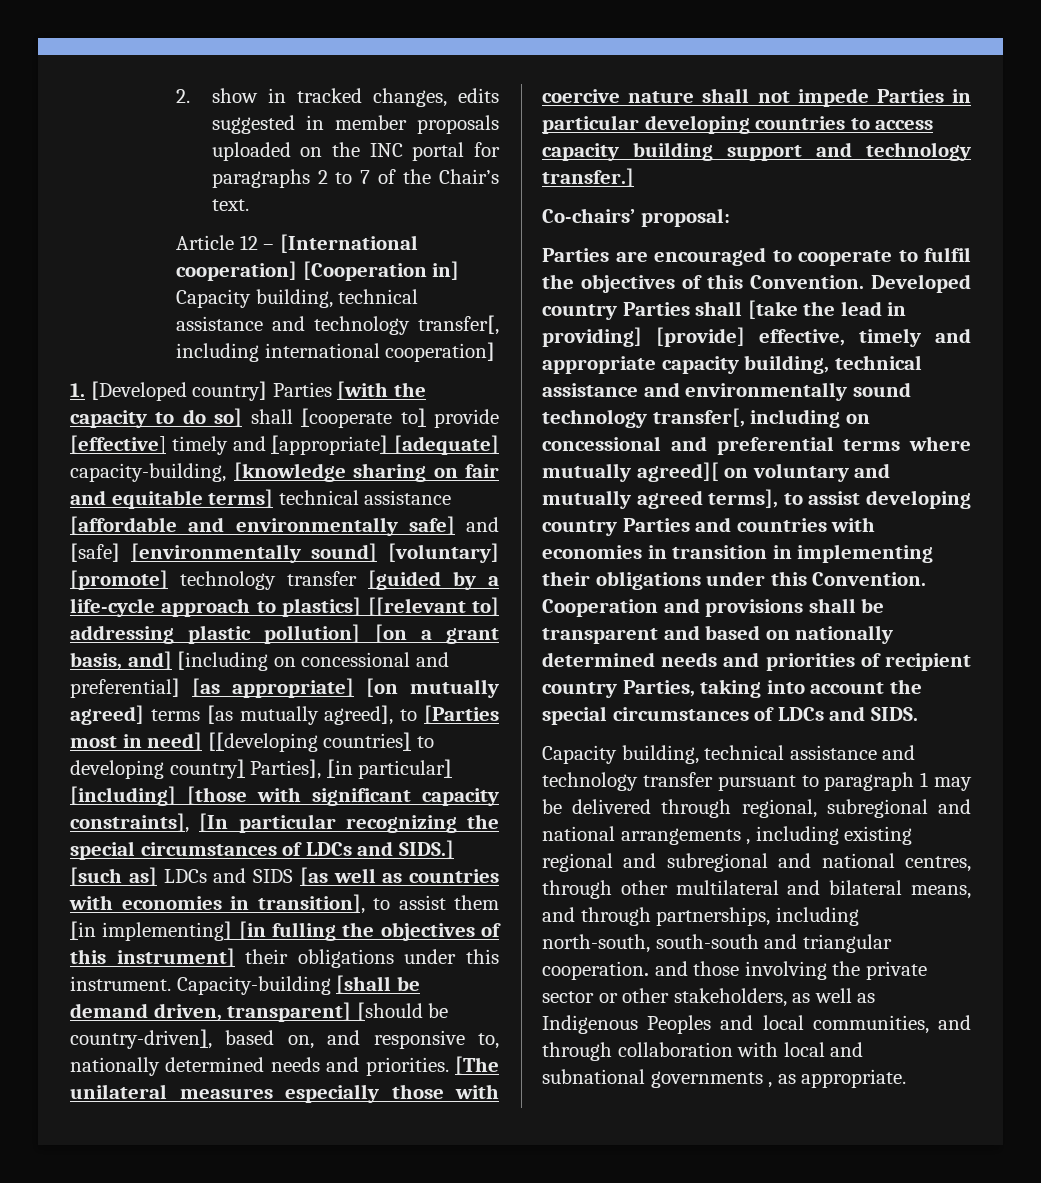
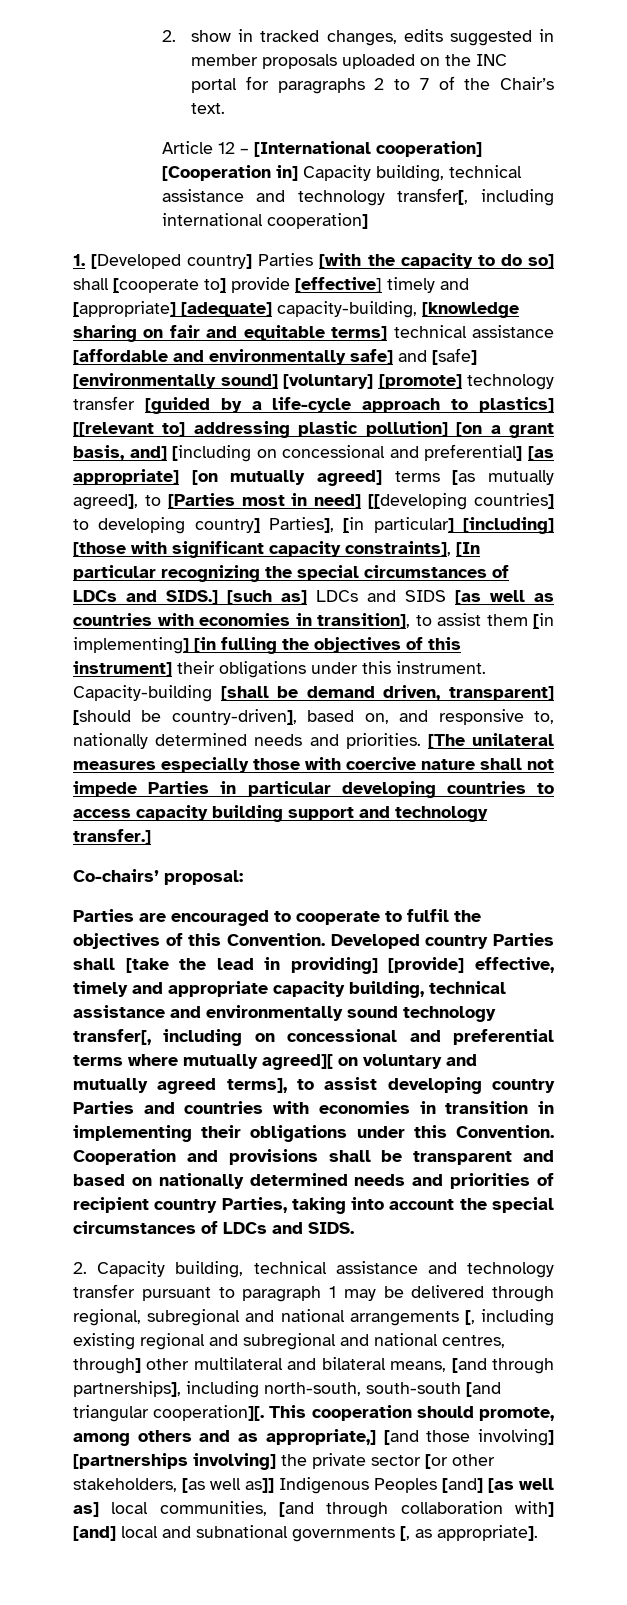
(918, 714) none -> [73,1262,87,1274] 2.
[746,839,751,845] , -> [464,1310,475,1325] [,
[542,880,612,899] through -> [73,1358,141,1374] through]
[542,907,859,926] [542,934,892,953] [542,961,827,980] and through partnerships, including north-south, south-south and triangular cooperation. and those involving -> [451,1358,554,1374] [73,1381,501,1398] [73,1405,554,1422] [73,1429,554,1446] [73,1453,276,1470] [and through partnerships], including north-south, south-south [and triangular cooperation][. This cooperation should promote, among others and as appropriate,] [and those involving] [partnerships involving]
[598,993,618,1003] or -> [425,1454,448,1469] [or
[792,988,876,1003] [542,1015,754,1034] as well as Indigenous Peoples and -> [182,1477,554,1494] [73,1502,99,1517] [as well as]] Indigenous Peoples [and] [as well as]
[938,1015,971,1030] and -> [279,1502,314,1517] [and
[737,1042,779,1057] with -> [515,1501,554,1517] [73,1526,116,1541] with] [and]
[768,1069,907,1088] , as appropriate. -> [400,1525,538,1541] [, as appropriate].

